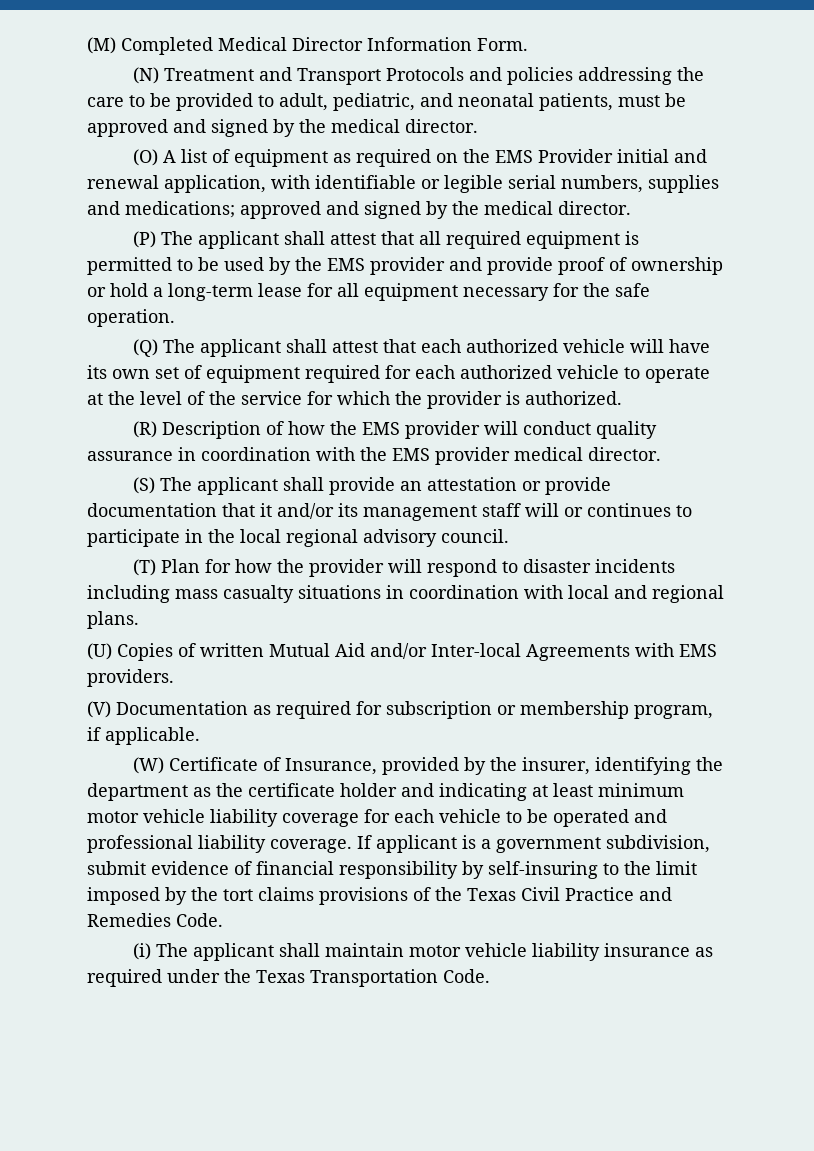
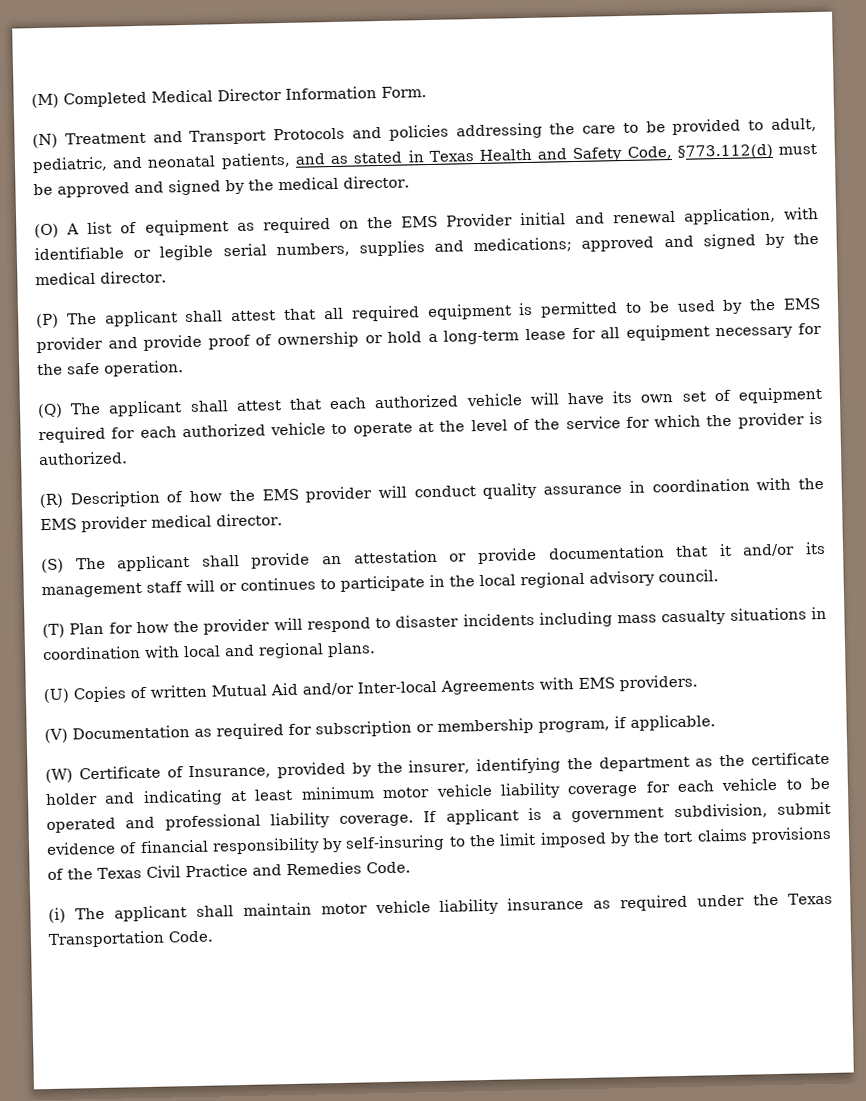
(613, 102) none -> [294,143,773,165] and as stated in Texas Health and Safety Code, §773.112(d)

